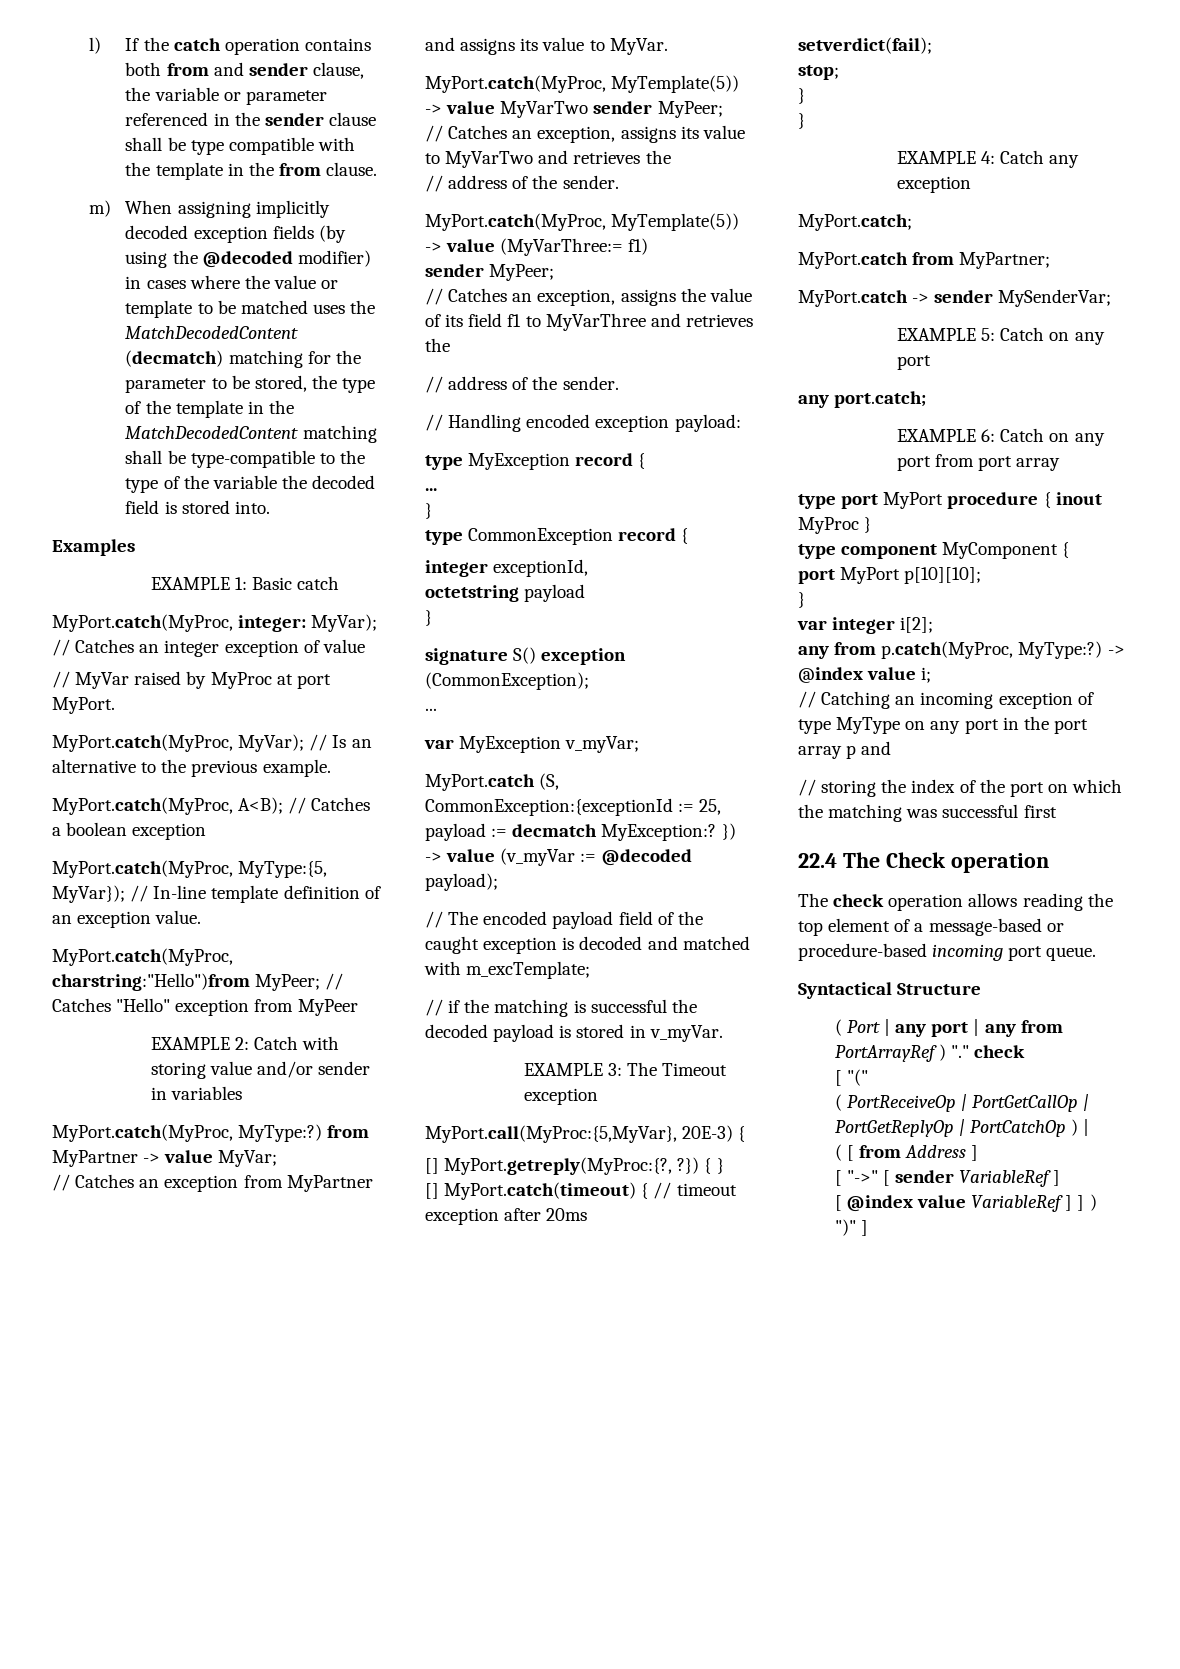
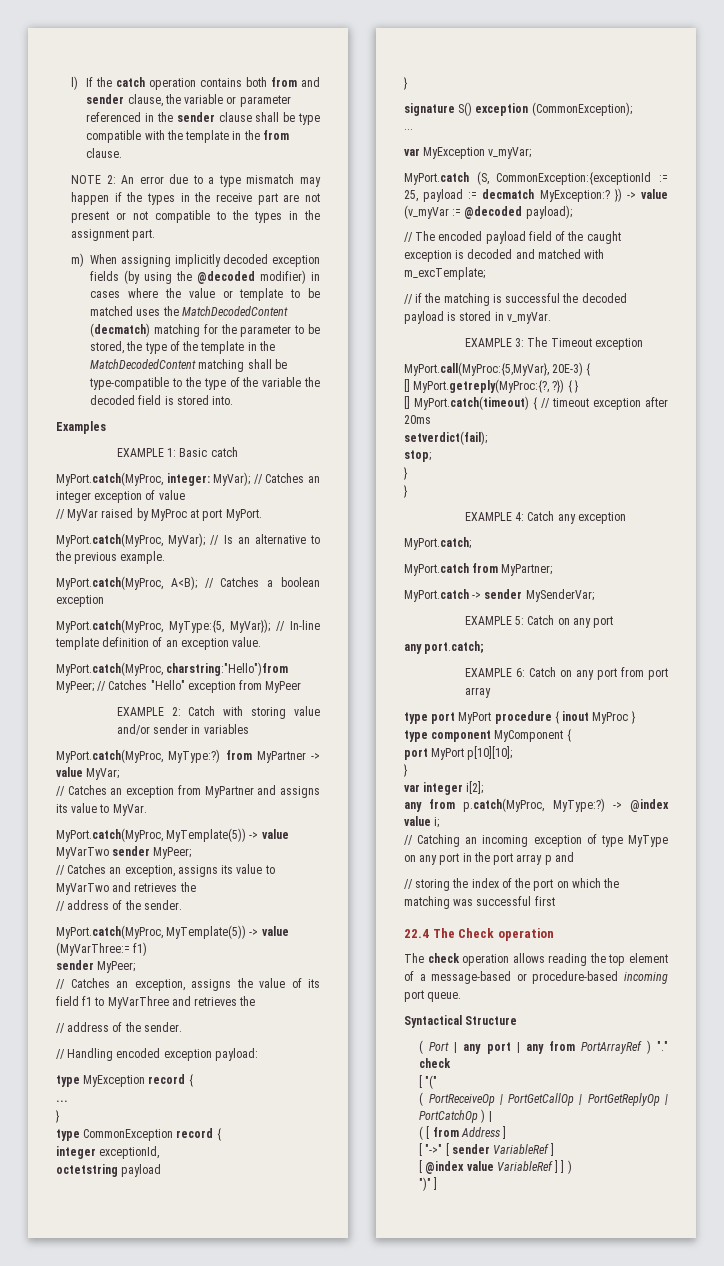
(378, 169) none -> [71,174,321,187] [71,192,320,205] [71,210,320,223] [71,229,156,241] // NOTE 2: An error due to a type mismatch may happen if the types in the receive part are not present or not compatible to the types in the assignment part.

